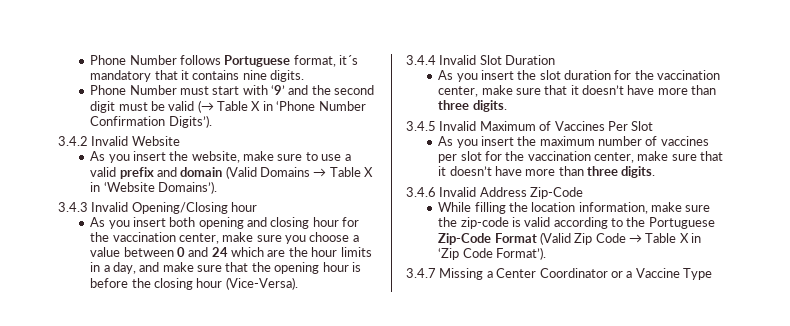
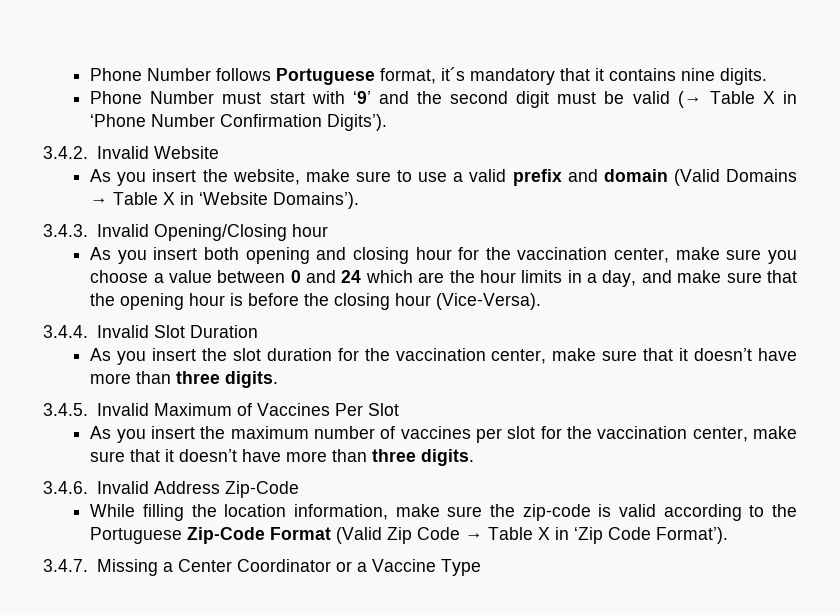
[58,136,88,146] 3.4.2 -> [43,146,88,159] 3.4.2.
[58,202,88,212] 3.4.3 -> [43,224,88,237] 3.4.3.
[406,55,436,65] 3.4.4 -> [43,325,88,338] 3.4.4.
[406,121,436,131] 3.4.5 -> [43,403,88,416] 3.4.5.
[406,187,436,197] 3.4.6 -> [43,481,88,494] 3.4.6.
[406,268,436,278] 3.4.7 -> [43,559,88,572] 3.4.7.

